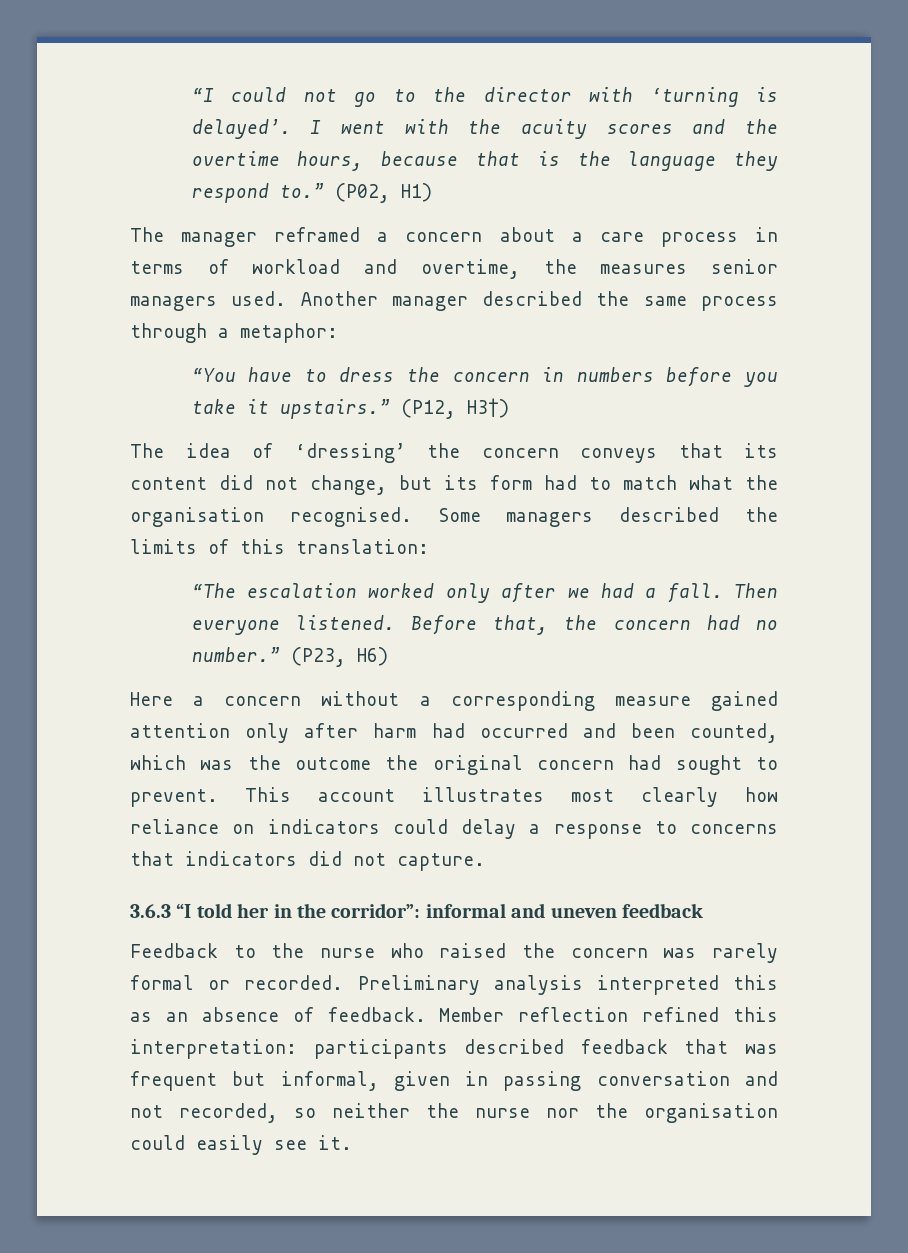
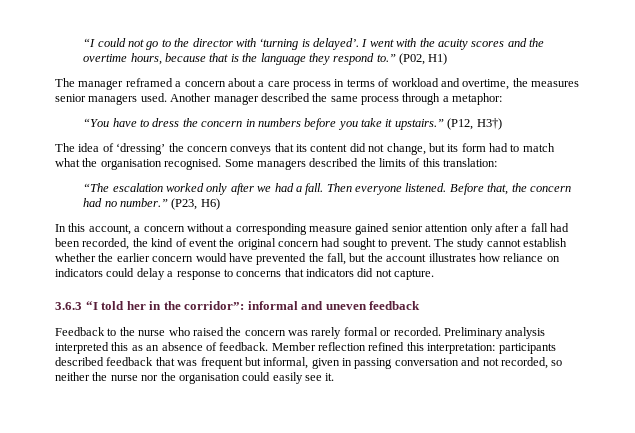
[130,692,173,706] Here -> [55,223,131,235] In this account,
(778, 701) none -> [391,224,423,232] senior
[373,723,778,743] [130,755,371,770] harm had occurred and been counted, which was the outcome -> [521,223,569,232] [55,238,217,250] a fall had been recorded, the kind of event
[245,787,718,807] This account illustrates most clearly -> [433,238,567,250] [55,253,476,265] The study cannot establish whether the earlier concern would have prevented the fall, but the account illustrates

